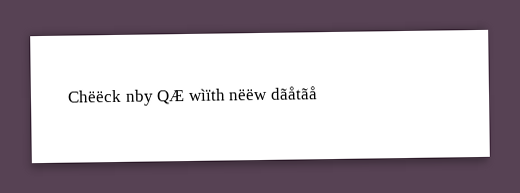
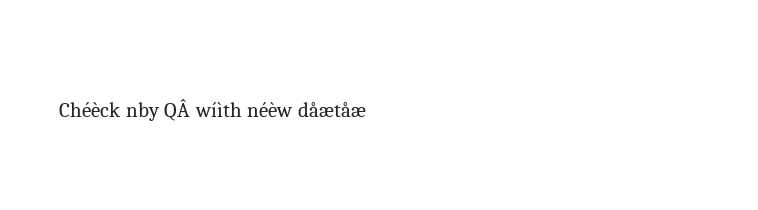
[67,86,318,106] Chëëck nby QÆ wìïth nëëw dãåtãå -> [59,99,366,121] Chéèck nby QÂ wíìth néèw dåætåæ

